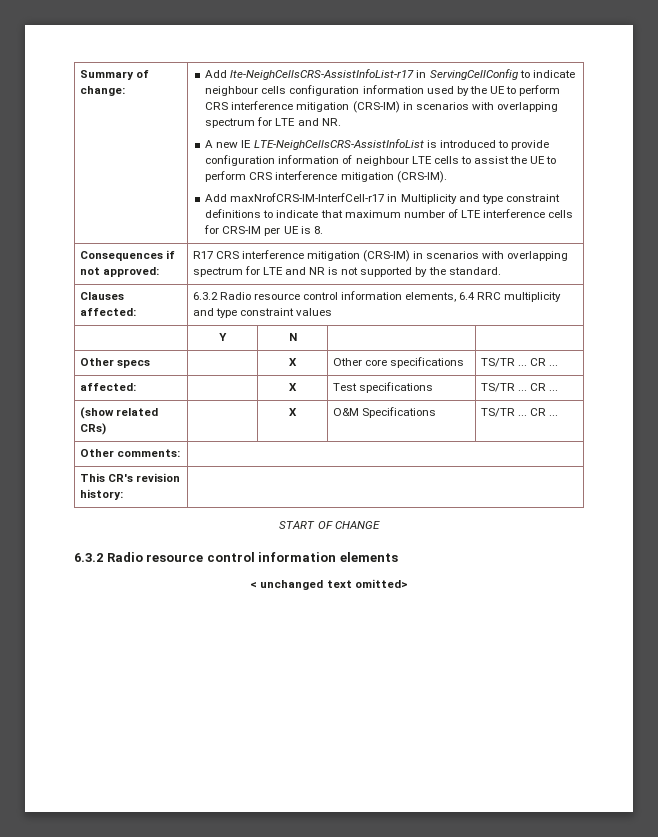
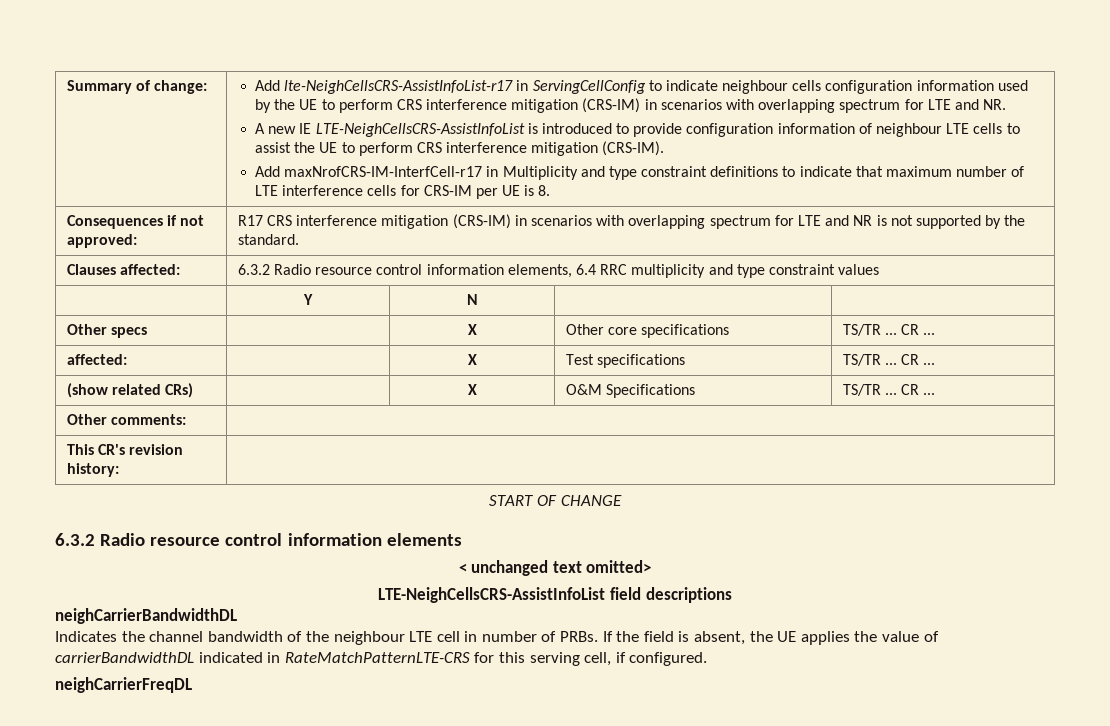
(408, 583) none -> [378,587,732,603] [55,608,237,624] [55,631,939,645] [55,652,708,666] [55,677,192,693] // LTE-NeighCellsCRS-AssistInfoList field descriptions // neighCarrierBandwidthDL // Indicates the channel bandwidth of the neighbour LTE cell in number of PRBs. If the field is absent, the UE applies the value of carrierBandwidthDL indicated in RateMatchPatternLTE-CRS for this serving cell, if configured. // neighCarrierFreqDL

